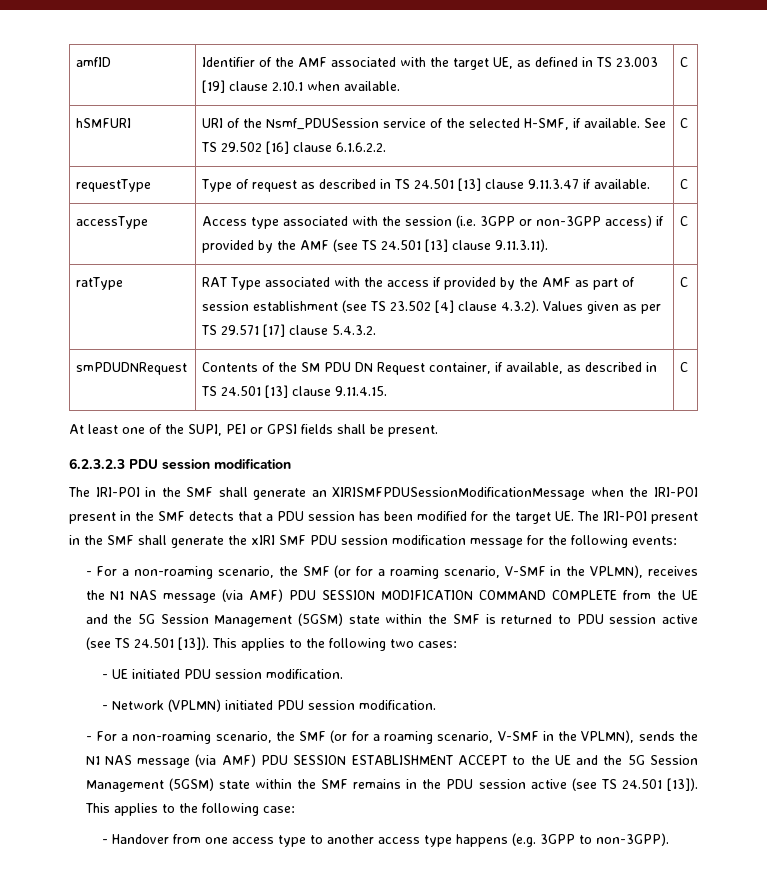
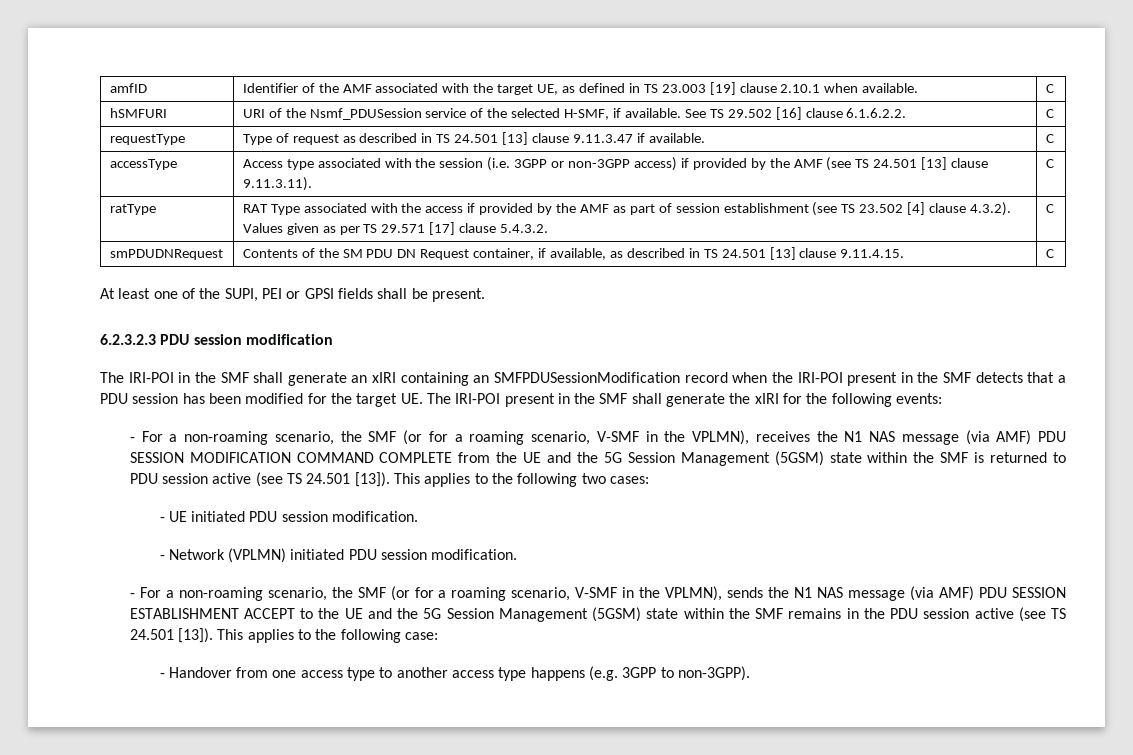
[332,487,586,500] XIRISMFPDUSessionModificationMessage -> [372,372,728,386] xIRI containing an SMFPDUSessionModification record
[279,535,523,548] SMF PDU session modification message -> (779, 398) none

